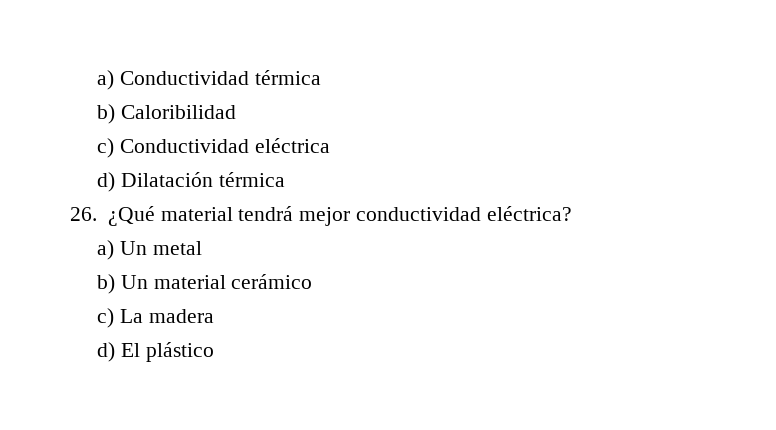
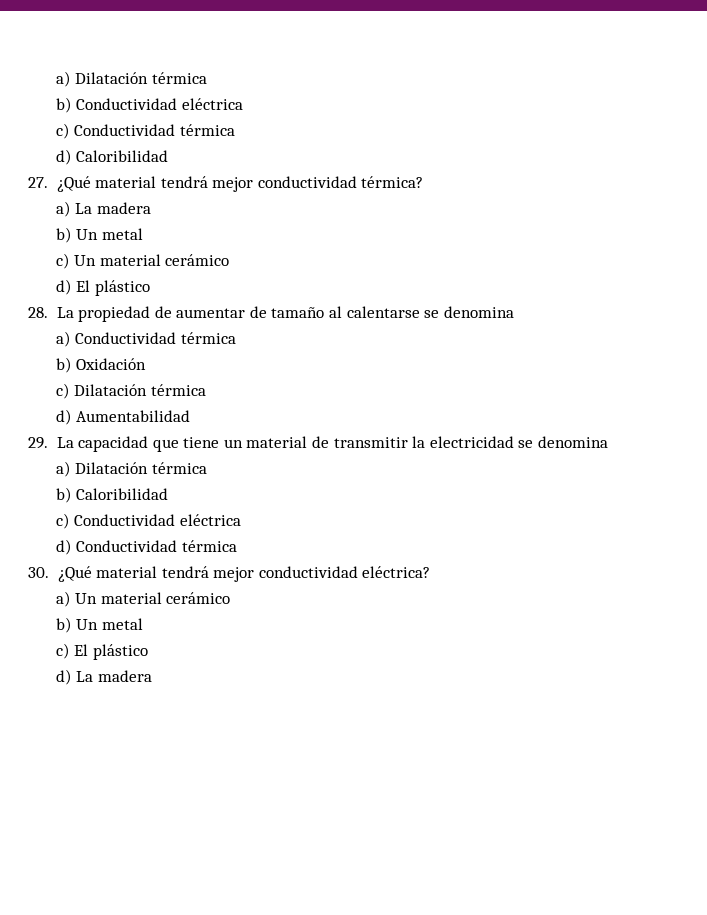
[96,70,249,90] a) Conductividad -> [55,71,207,87] [55,97,243,113] [55,123,235,139] [55,149,169,165] [28,176,424,192] [55,201,151,217] [55,227,143,243] [55,253,230,269] [55,279,150,296] [28,306,514,322] [55,331,236,347] [55,357,147,373] [55,383,206,399] [55,409,191,425] [28,436,608,452] [55,461,149,477] a) Dilatación térmica // b) Conductividad eléctrica // c) Conductividad térmica // d) Caloribilidad // 27. ¿Qué material tendrá mejor conductividad térmica? // a) La madera // b) Un metal // c) Un material cerámico // d) El plástico // 28. La propiedad de aumentar de tamaño al calentarse se denomina // a) Conductividad térmica // b) Oxidación // c) Dilatación térmica // d) Aumentabilidad // 29. La capacidad que tiene un material de transmitir la electricidad se denomina // a) Dilatación
[120,172,285,187] [70,207,97,221] Dilatación térmica // 26. -> [76,540,237,552] [28,567,49,578] Conductividad térmica // 30.
[152,241,202,255] [96,274,313,294] [96,308,214,328] [96,342,214,362] metal // b) Un material cerámico // c) La madera // d) El plástico -> [100,592,231,604] [55,617,143,633] [55,643,148,660] [55,669,152,685] material cerámico // b) Un metal // c) El plástico // d) La madera

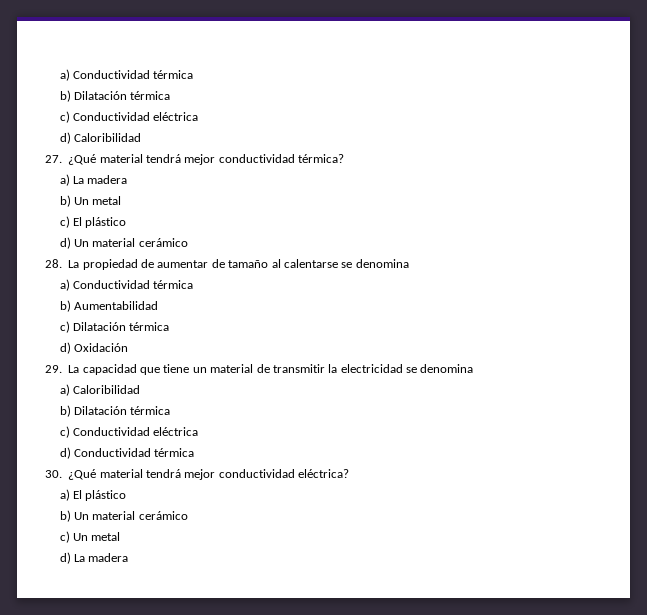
[55,71,207,87] [55,97,243,113] [55,123,235,139] a) Dilatación térmica // b) Conductividad eléctrica // c) Conductividad térmica -> [59,69,194,81] [59,90,171,102] [59,111,199,123] a) Conductividad térmica // b) Dilatación térmica // c) Conductividad eléctrica
[74,254,230,266] [55,279,150,296] Un material cerámico // d) El plástico -> [72,217,127,228] [59,237,188,249] El plástico // d) Un material cerámico
[76,358,147,370] Oxidación -> [73,301,158,310] Aumentabilidad
[76,410,191,422] Aumentabilidad -> [73,343,128,352] Oxidación
[75,462,207,474] [55,487,169,503] Dilatación térmica // b) Caloribilidad -> [72,385,140,394] [59,405,171,417] Caloribilidad // b) Dilatación térmica
[75,592,231,604] [55,617,143,633] [55,643,148,660] Un material cerámico // b) Un metal // c) El plástico -> [72,490,127,501] [59,510,188,522] [59,531,121,543] El plástico // b) Un material cerámico // c) Un metal

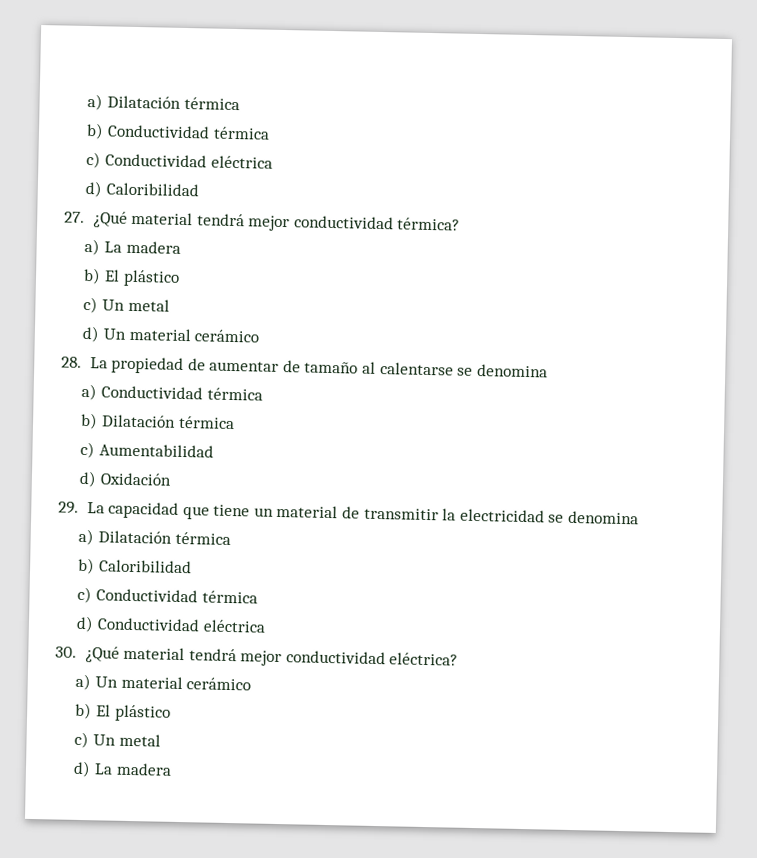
[59,69,194,81] [59,90,127,102] a) Conductividad térmica // b) Dilatación -> [87,93,240,111] [86,122,211,140] a) Dilatación térmica // b) Conductividad
[73,196,122,205] [59,216,127,228] Un metal // c) El plástico -> [104,269,180,287] [83,296,170,314] El plástico // c) Un metal
[73,301,158,310] [59,321,170,333] Aumentabilidad // c) Dilatación térmica -> [101,414,235,430] [80,441,215,459] Dilatación térmica // c) Aumentabilidad
[72,385,140,394] [59,405,171,417] [59,426,199,438] Caloribilidad // b) Dilatación térmica // c) Conductividad eléctrica -> [98,530,231,546] [77,557,193,575] [77,586,258,604] Dilatación térmica // b) Caloribilidad // c) Conductividad térmica
[154,448,195,457] térmica -> [202,619,266,633] eléctrica
[72,490,127,501] [59,510,188,522] El plástico // b) Un material cerámico -> [95,675,252,691] [75,702,171,722] Un material cerámico // b) El plástico

